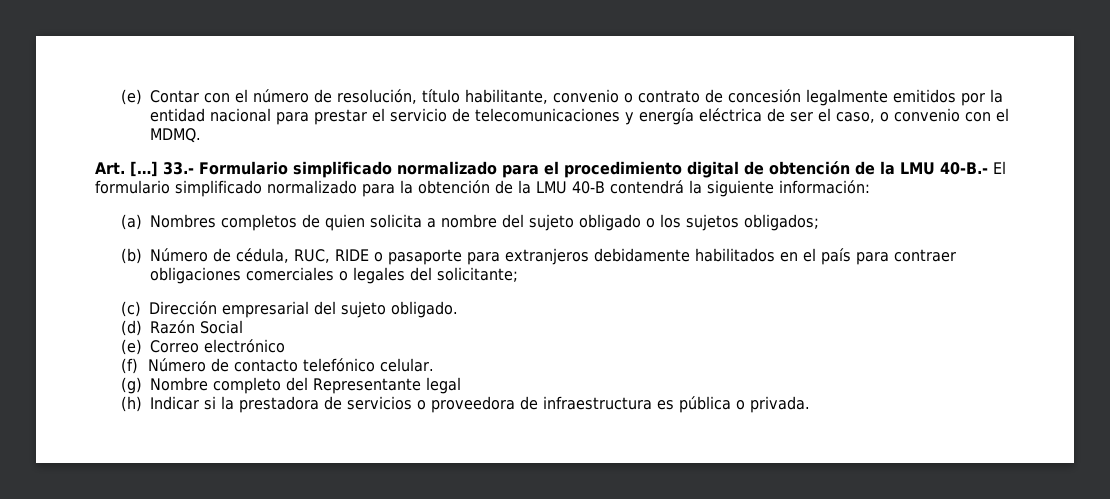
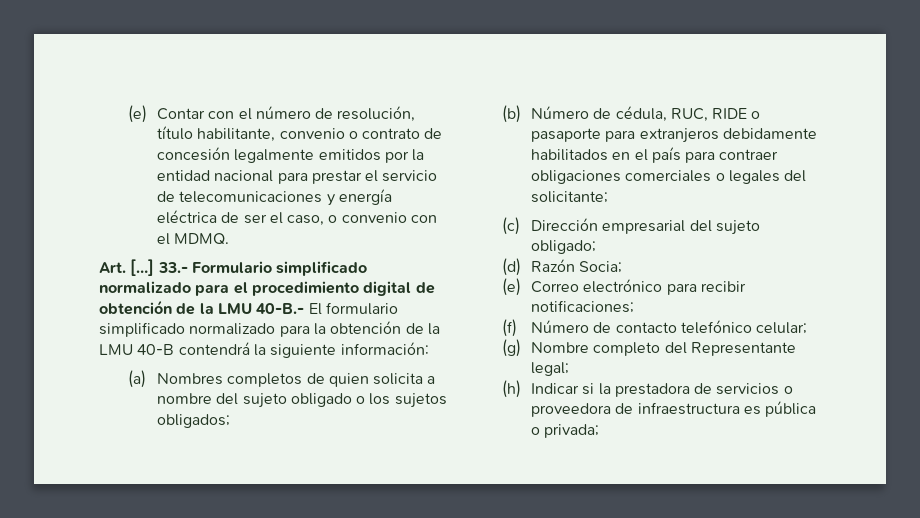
[391,301,459,318] obligado. -> [530,240,596,254] obligado;
[200,320,244,334] Social -> [579,261,623,273] Socia;
(286, 346) none -> [666,281,746,295] [530,300,634,313] para recibir notificaciones;
[379,358,434,372] celular. -> [756,322,808,334] celular;
[426,377,462,394] legal -> [530,362,569,376] legal;
[750,396,811,413] privada. -> [544,424,600,438] privada;

